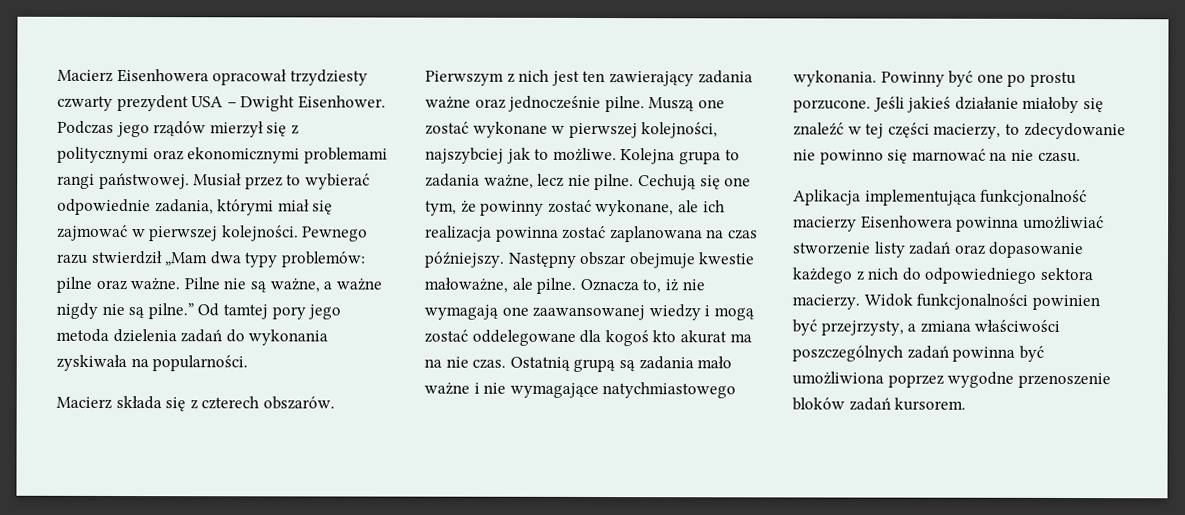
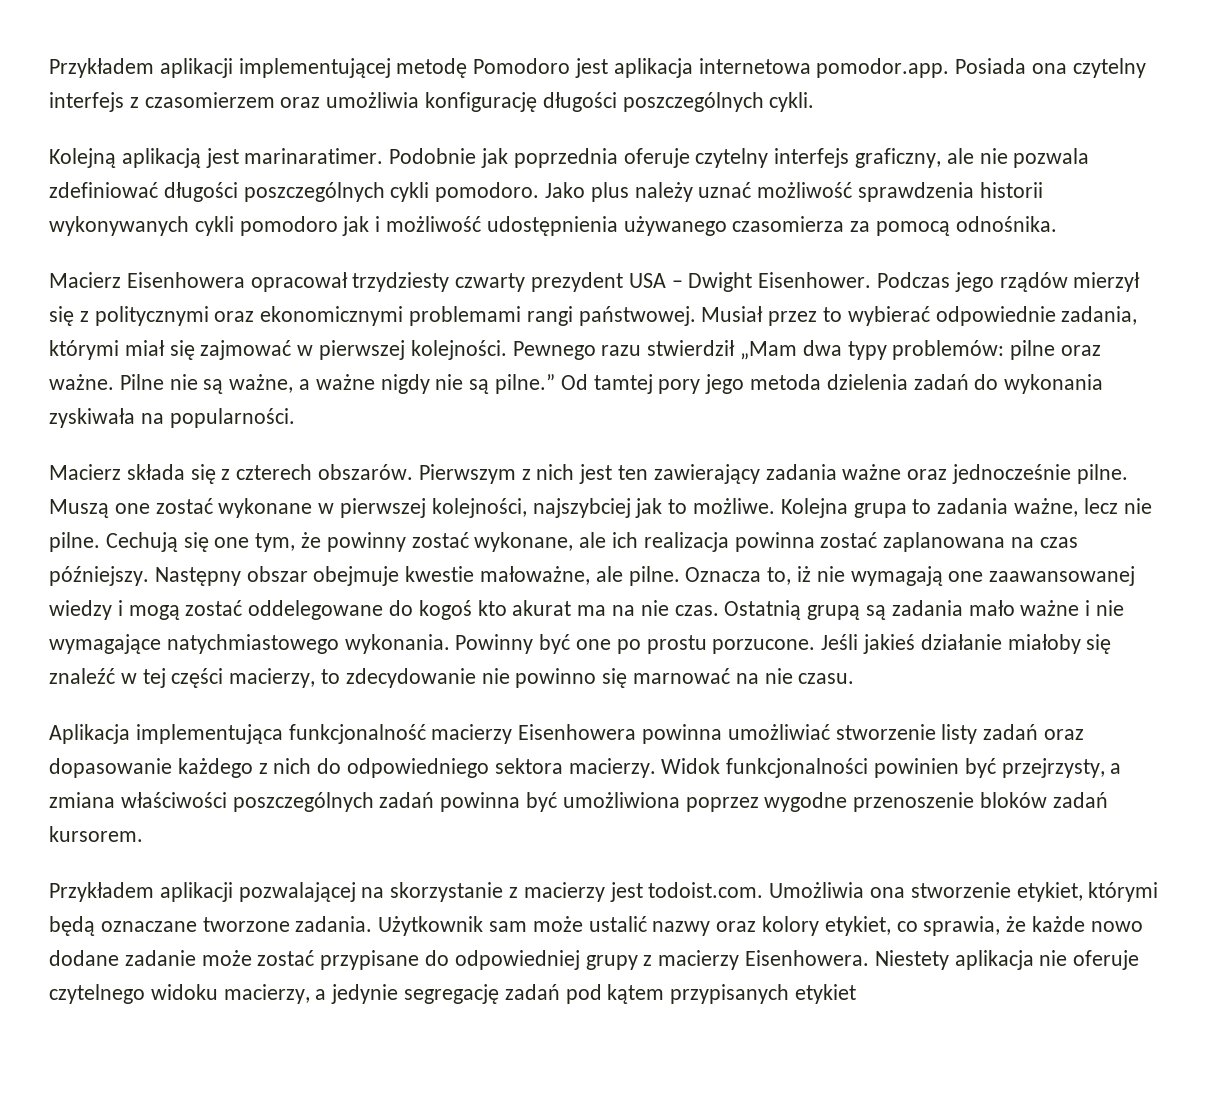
(57, 75) none -> [49,58,1146,78] [49,92,815,112] [49,148,1090,168] [49,182,1043,202] [49,216,1057,236] Przykładem aplikacji implementującej metodę Pomodoro jest aplikacja internetowa pomodor.app. Posiada ona czytelny interfejs z czasomierzem oraz umożliwia konfigurację długości poszczególnych cykli. // Kolejną aplikacją jest marinaratimer. Podobnie jak poprzednia oferuje czytelny interfejs graficzny, ale nie pozwala zdefiniować długości poszczególnych cykli pomodoro. Jako plus należy uznać możliwość sprawdzenia historii wykonywanych cykli pomodoro jak i możliwość udostępnienia używanego czasomierza za pomocą odnośnika. //
[579,329,602,344] dla -> [389,600,414,616] do
(967, 404) none -> [49,882,1159,902] [49,916,1143,936] [49,950,1140,970] [49,984,857,1004] // Przykładem aplikacji pozwalającej na skorzystanie z macierzy jest todoist.com. Umożliwia ona stworzenie etykiet, którymi będą oznaczane tworzone zadania. Użytkownik sam może ustalić nazwy oraz kolory etykiet, co sprawia, że każde nowo dodane zadanie może zostać przypisane do odpowiedniej grupy z macierzy Eisenhowera. Niestety aplikacja nie oferuje czytelnego widoku macierzy, a jedynie segregację zadań pod kątem przypisanych etykiet

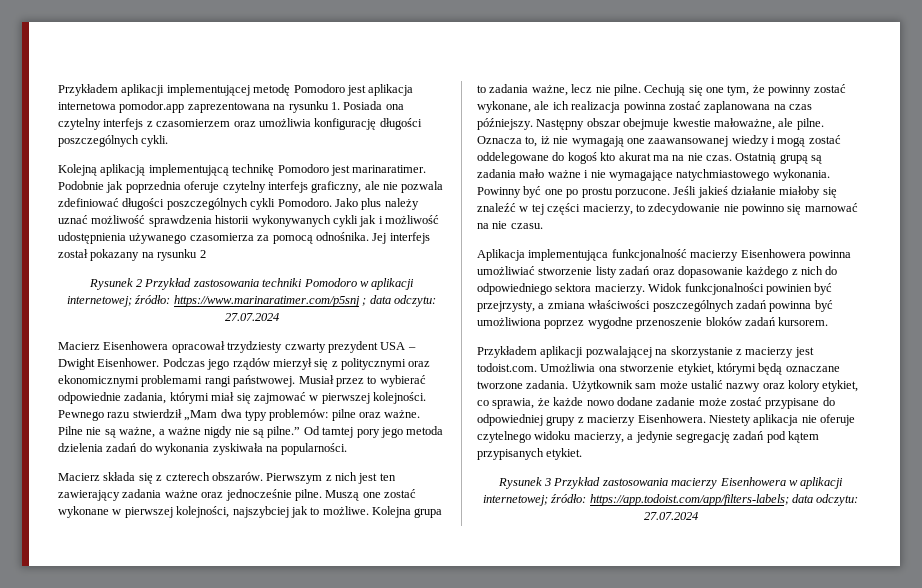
[816,58,950,78] pomodor.app. -> [119,101,340,113] pomodor.app zaprezentowana na rysunku 1.
(201, 158) none -> [148,164,329,176] implementującą technikę Pomodoro
[435,182,540,202] pomodoro. -> [277,198,332,207] Pomodoro.
[239,216,338,236] pomodoro -> (358, 221) none
(1057, 224) none -> [372,232,430,244] [58,249,206,261] [88,278,415,290] [67,295,436,307] [224,313,279,321] Jej interfejs został pokazany na rysunku 2 // Rysunek 2 Przykład zastosowania techniki Pomodoro w aplikacji internetowej; źródło: https://www.marinaratimer.com/p5snj ; data odczytu: 27.07.2024
[795,984,857,1004] etykiet -> [546,448,583,460] [497,477,844,489] [482,494,859,506] [643,512,698,520] etykiet. // Rysunek 3 Przykład zastosowania macierzy Eisenhowera w aplikacji internetowej; źródło: https://app.todoist.com/app/filters-labels; data odczytu: 27.07.2024

